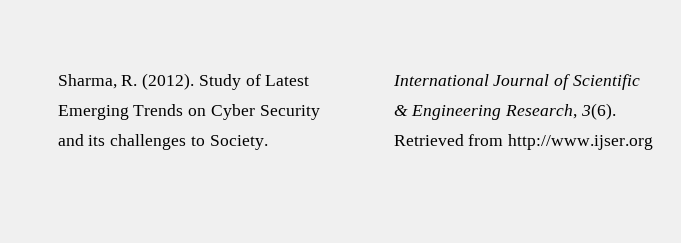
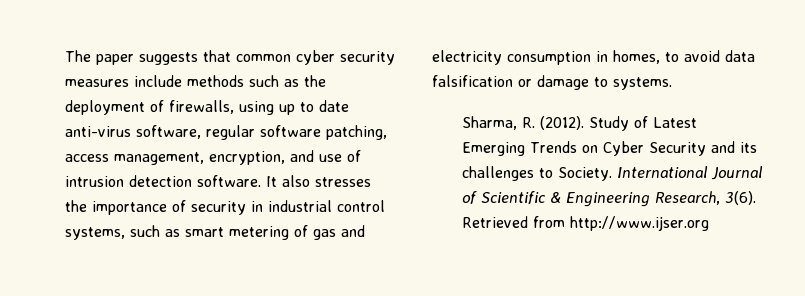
(57, 81) none -> [65,50,395,65] [65,75,326,87] [65,100,349,115] [65,125,387,140] [65,150,361,165] [65,175,371,187] [65,200,385,215] [65,225,365,240] [432,50,755,65] [432,75,672,90] The paper suggests that common cyber security measures include methods such as the deployment of firewalls, using up to date anti-virus software, regular software patching, access management, encryption, and use of intrusion detection software. It also stresses the importance of security in industrial control systems, such as smart metering of gas and electricity consumption in homes, to avoid data falsification or damage to systems. //

